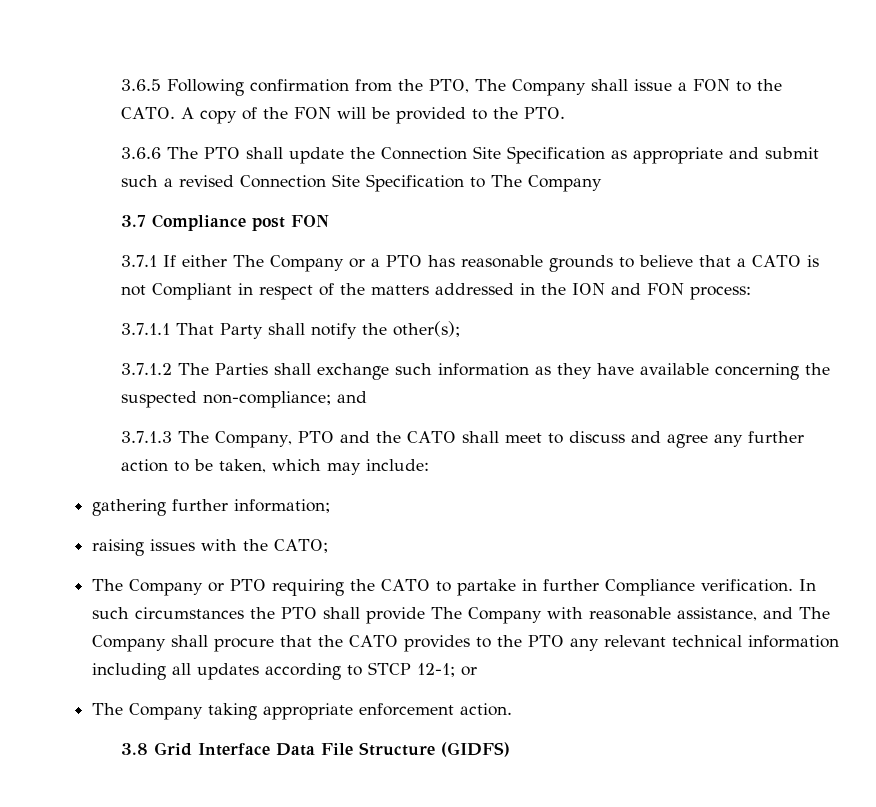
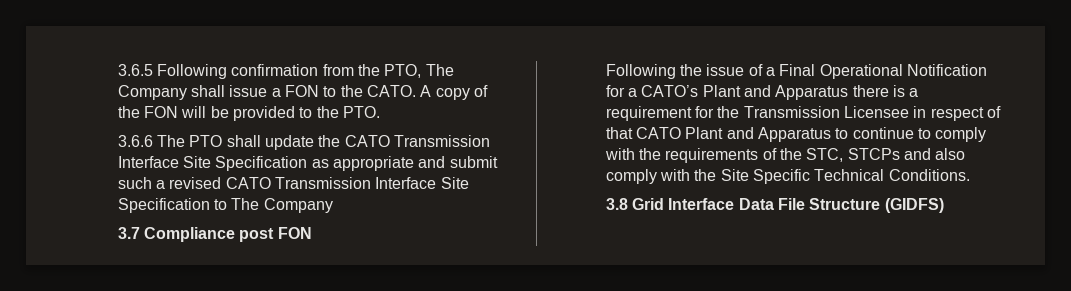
[381,147,468,160] Connection -> [344,135,490,147] [117,156,179,168] CATO Transmission Interface
[240,175,327,188] Connection -> [225,177,437,189] CATO Transmission Interface
[121,255,820,272] [121,283,752,300] [121,321,461,339] [121,363,831,380] [121,391,368,408] [121,431,805,448] [121,459,430,475] [92,499,331,516] [92,539,329,556] [92,579,817,596] [92,607,831,624] [92,635,840,652] [92,662,478,680] [92,703,513,720] 3.7.1 If either The Company or a PTO has reasonable grounds to believe that a CATO is not Compliant in respect of the matters addressed in the ION and FON process: // 3.7.1.1 That Party shall notify the other(s); // 3.7.1.2 The Parties shall exchange such information as they have available concerning the suspected non-compliance; and // 3.7.1.3 The Company, PTO and the CATO shall meet to discuss and agree any further action to be taken, which may include: // gathering further information; // raising issues with the CATO; // The Company or PTO requiring the CATO to partake in further Compliance verification. In such circumstances the PTO shall provide The Company with reasonable assistance, and The Company shall procure that the CATO provides to the PTO any relevant technical information including all updates according to STCP 12-1; or // The Company taking appropriate enforcement action. -> [605,64,987,79] [605,85,919,100] [605,106,1001,121] [605,127,987,142] [604,148,966,163] [605,169,970,184] Following the issue of a Final Operational Notification for a CATO’s Plant and Apparatus there is a requirement for the Transmission Licensee in respect of that CATO Plant and Apparatus to continue to comply with the requirements of the STC, STCPs and also comply with the Site Specific Technical Conditions.

